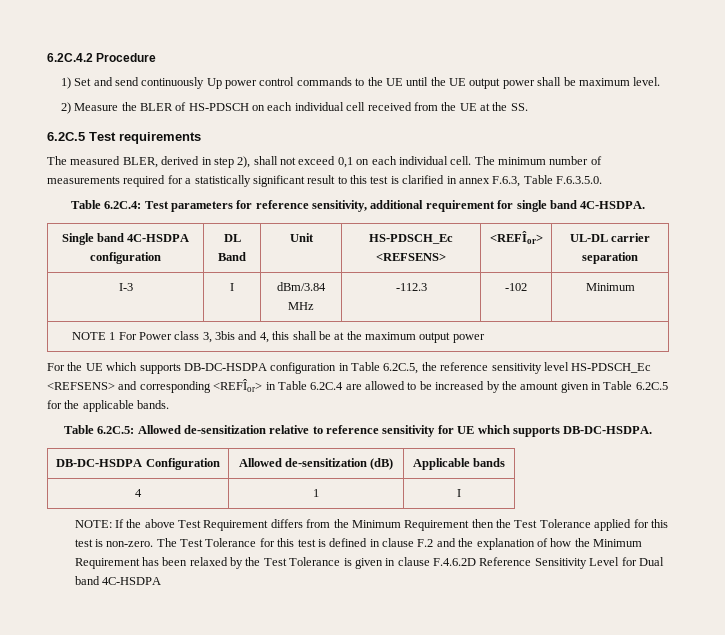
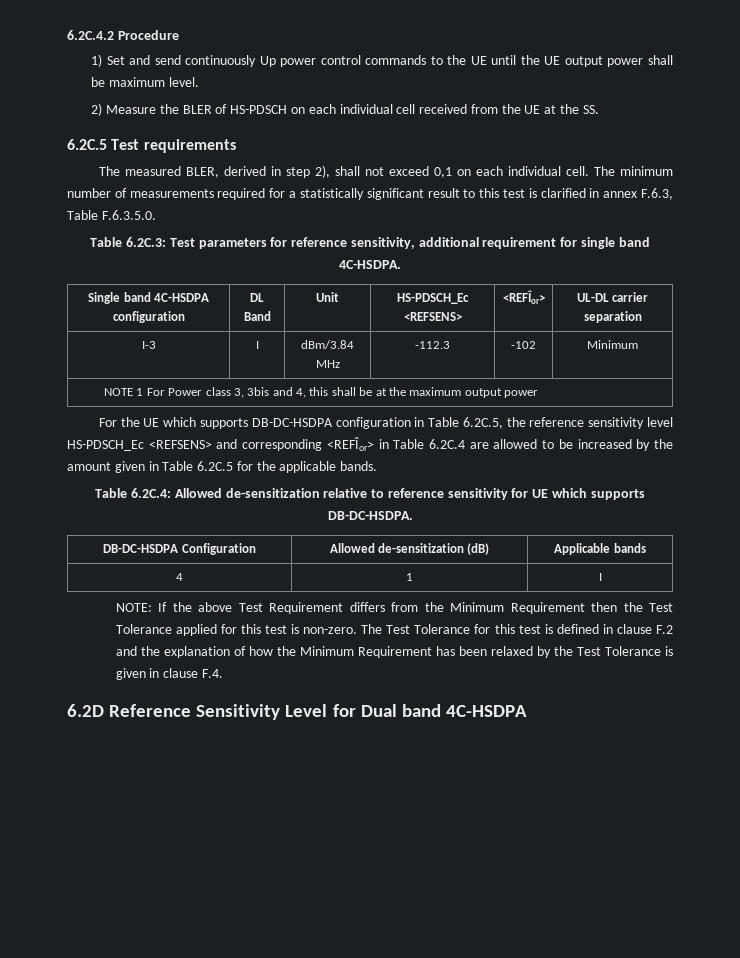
[104,201,142,209] 6.2C.4: -> [125,237,166,247] 6.2C.3:
[97,426,135,434] 6.2C.5: -> [130,488,171,498] 6.2C.4:
[433,558,477,566] F.4.6.2D -> [202,669,224,678] [67,704,104,717] F.4. // 6.2D

